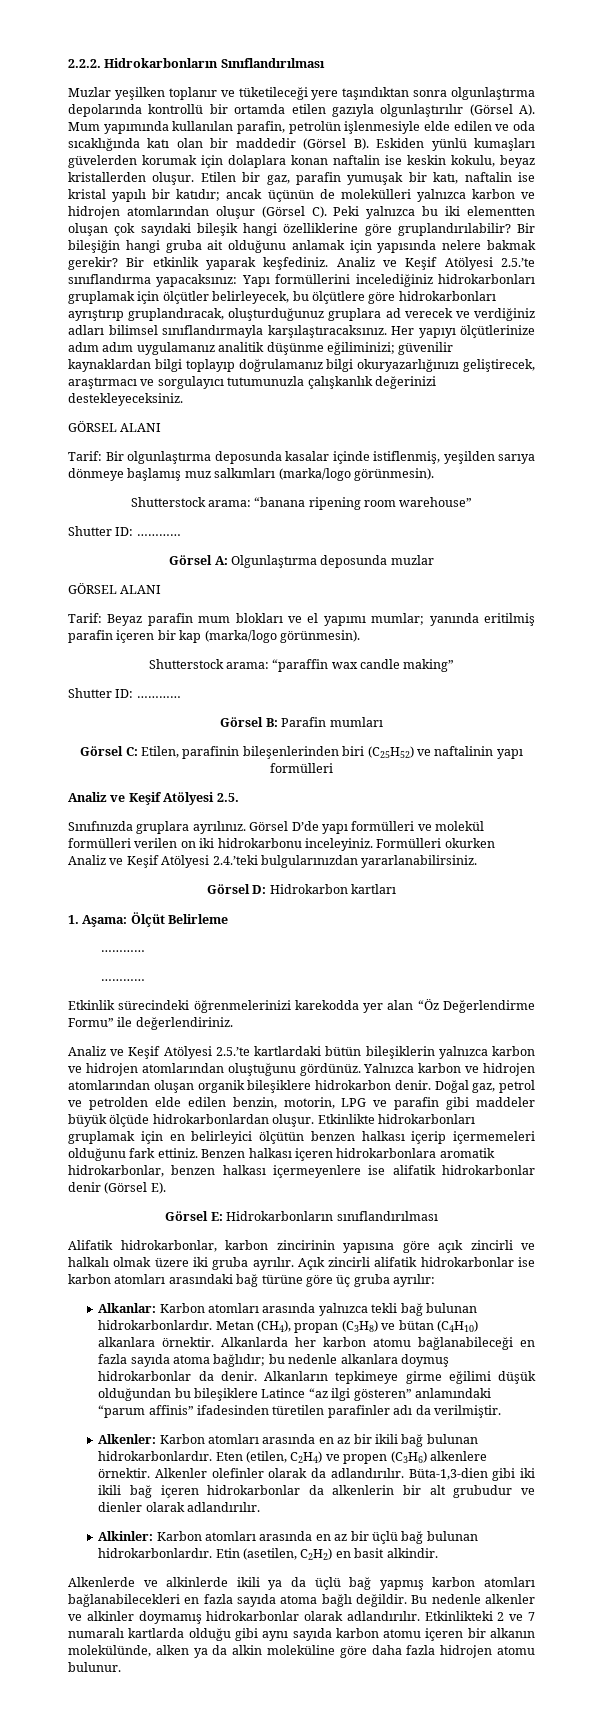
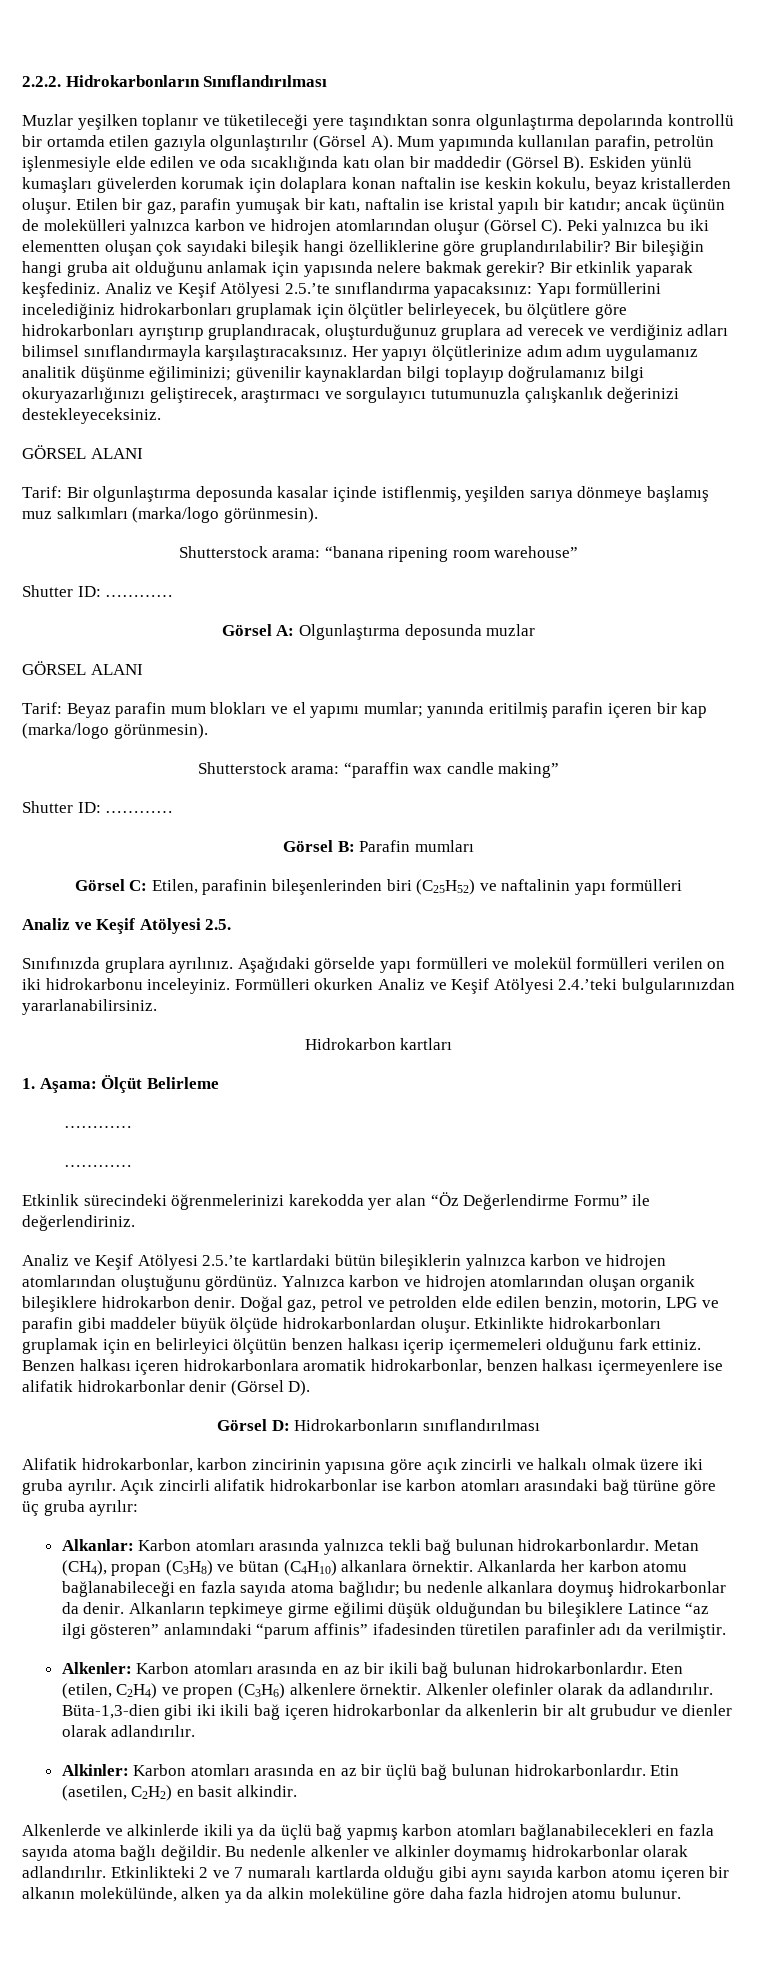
[249,821,319,831] Görsel D’de -> [237,957,376,973] Aşağıdaki görselde
[206,884,267,894] Görsel D: -> (157, 1007) none
[150,1182,166,1194] [165,1211,223,1221] E). // Görsel E: -> [288,1380,311,1396] [217,1419,290,1431] D). // Görsel D:

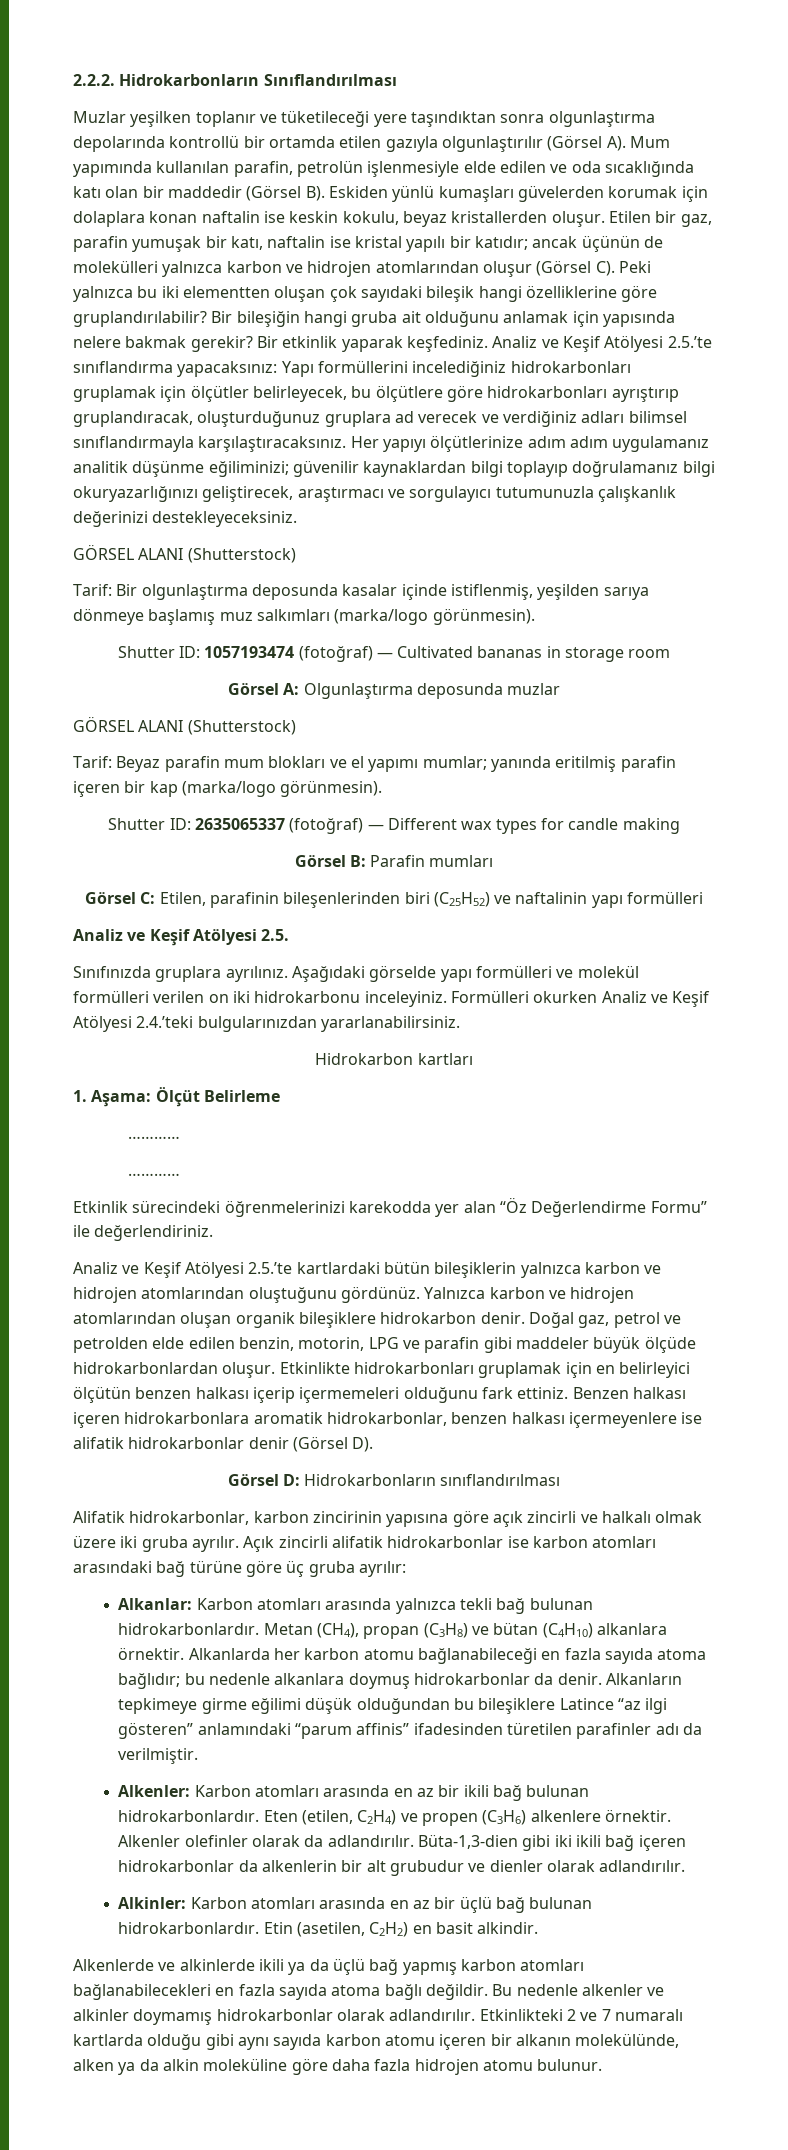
(143, 453) none -> [187,548,296,563] (Shutterstock)
[178,546,579,562] [22,585,174,597] Shutterstock arama: “banana ripening room warehouse” // Shutter ID: ………… -> [117,646,671,662] Shutter ID: 1057193474 (fotoğraf) — Cultivated bananas in storage room
(143, 669) none -> [187,720,296,735] (Shutterstock)
[197,762,560,778] [22,801,174,813] Shutterstock arama: “paraffin wax candle making” // Shutter ID: ………… -> [108,818,680,834] Shutter ID: 2635065337 (fotoğraf) — Different wax types for candle making

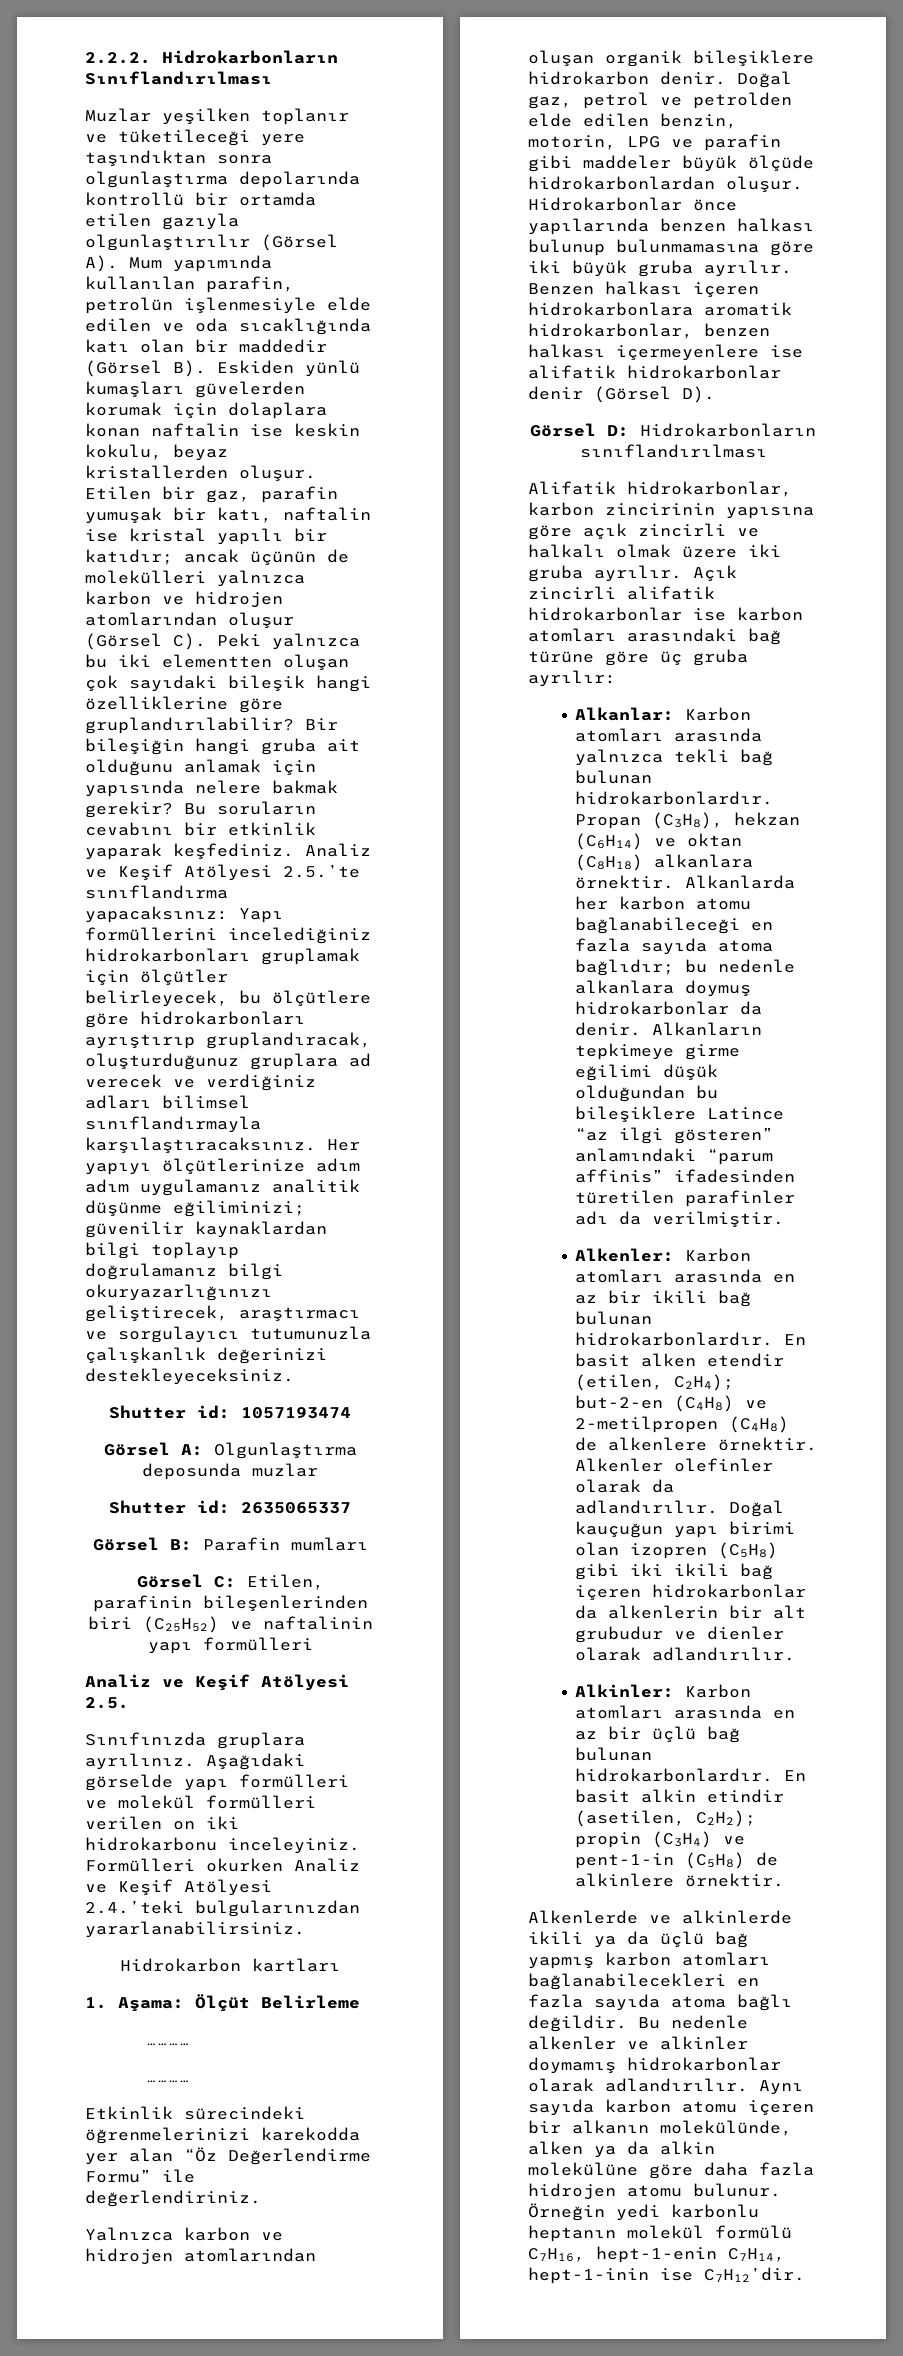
[256,336,278,348] Bir -> [184,801,316,815] [85,822,217,836] Bu soruların cevabını bir
[73,544,296,563] [73,584,649,600] [73,608,535,625] [117,646,200,658] // GÖRSEL ALANI (Shutterstock) // Tarif: Bir olgunlaştırma deposunda kasalar içinde istiflenmiş, yeşilden sarıya dönmeye başlamış muz salkımları (marka/logo görünmesin). // Shutter ID: -> [109,1405,230,1419] // Shutter id:
[298,646,671,662] (fotoğraf) — Cultivated bananas in storage room -> (351, 1413) none
[73,716,296,735] [73,756,676,772] [73,780,383,797] [108,818,191,830] // GÖRSEL ALANI (Shutterstock) // Tarif: Beyaz parafin mum blokları ve el yapımı mumlar; yanında eritilmiş parafin içeren bir kap (marka/logo görünmesin). // Shutter ID: -> [109,1500,230,1514] // Shutter id:
[289,818,680,834] (fotoğraf) — Different wax types for candle making -> (351, 1508) none
[73,1261,662,1278] [73,1286,420,1303] Analiz ve Keşif Atölyesi 2.5.’te kartlardaki bütün bileşiklerin yalnızca karbon ve hidrojen atomlarından oluştuğunu gördünüz. -> (261, 2198) none
[279,1362,691,1378] [73,1386,569,1403] Etkinlikte hidrokarbonları gruplamak için en belirleyici ölçütün benzen halkası içerip içermemeleri olduğunu fark ettiniz. -> [528,197,737,211] [528,218,814,235] [528,239,814,256] [528,260,792,277] Hidrokarbonlar önce yapılarında benzen halkası bulunup bulunmamasına göre iki büyük gruba ayrılır.
[263,1622,593,1639] Metan (CH4), propan (C3H8) ve bütan (C4H10) -> [575,812,801,829] [575,833,743,850] [575,854,644,871] Propan (C3H8), hekzan (C6H14) ve oktan (C8H18)
[263,1810,527,1826] Eten (etilen, C2H4) ve propen (C3H6) -> [784,1334,807,1345] [575,1353,785,1367] [575,1374,735,1391] [575,1395,768,1412] [575,1416,790,1433] [575,1437,598,1451] En basit alken etendir (etilen, C2H4); but-2-en (C4H8) ve 2-metilpropen (C4H8) de
[417,1834,518,1849] Büta-1,3-dien -> [729,1500,785,1517] [575,1521,796,1538] [575,1542,779,1559] Doğal kauçuğun yapı birimi olan izopren (C5H8)
[263,1922,539,1937] Etin (asetilen, C2H2) en basit alkindir. -> [784,1770,807,1781] [575,1789,785,1803] [575,1810,757,1827] [575,1831,746,1848] [575,1852,779,1869] [575,1873,785,1887] En basit alkin etindir (asetilen, C2H2); propin (C3H4) ve pent-1-in (C5H8) de alkinlere örnektir.
[479,2009,683,2021] [73,2034,269,2050] Etkinlikteki 2 ve 7 numaralı kartlarda olduğu gibi aynı -> [759,2080,803,2095] Aynı
[203,2058,288,2071] moleküline -> [528,2162,638,2176] molekülüne
(603, 2065) none -> [528,2203,759,2221] [528,2225,792,2242] [528,2246,785,2263] [528,2267,805,2284] Örneğin yedi karbonlu heptanın molekül formülü C7H16, hept-1-enin C7H14, hept-1-inin ise C7H12’dir.

